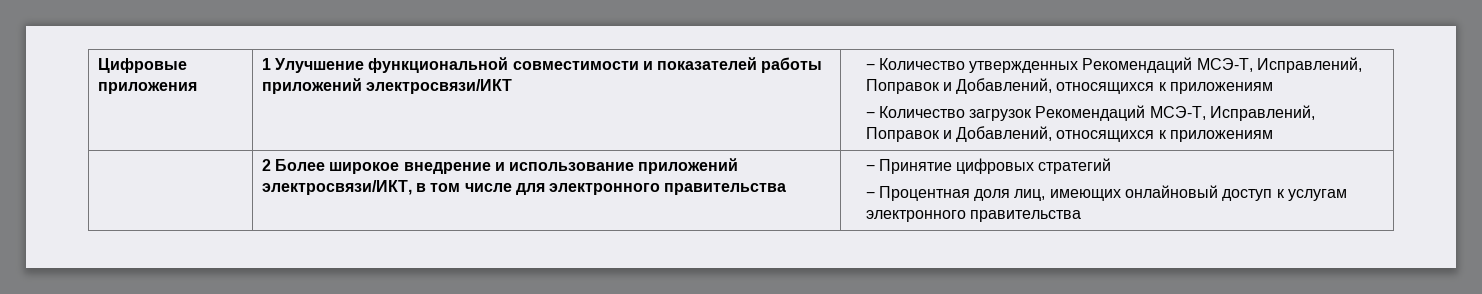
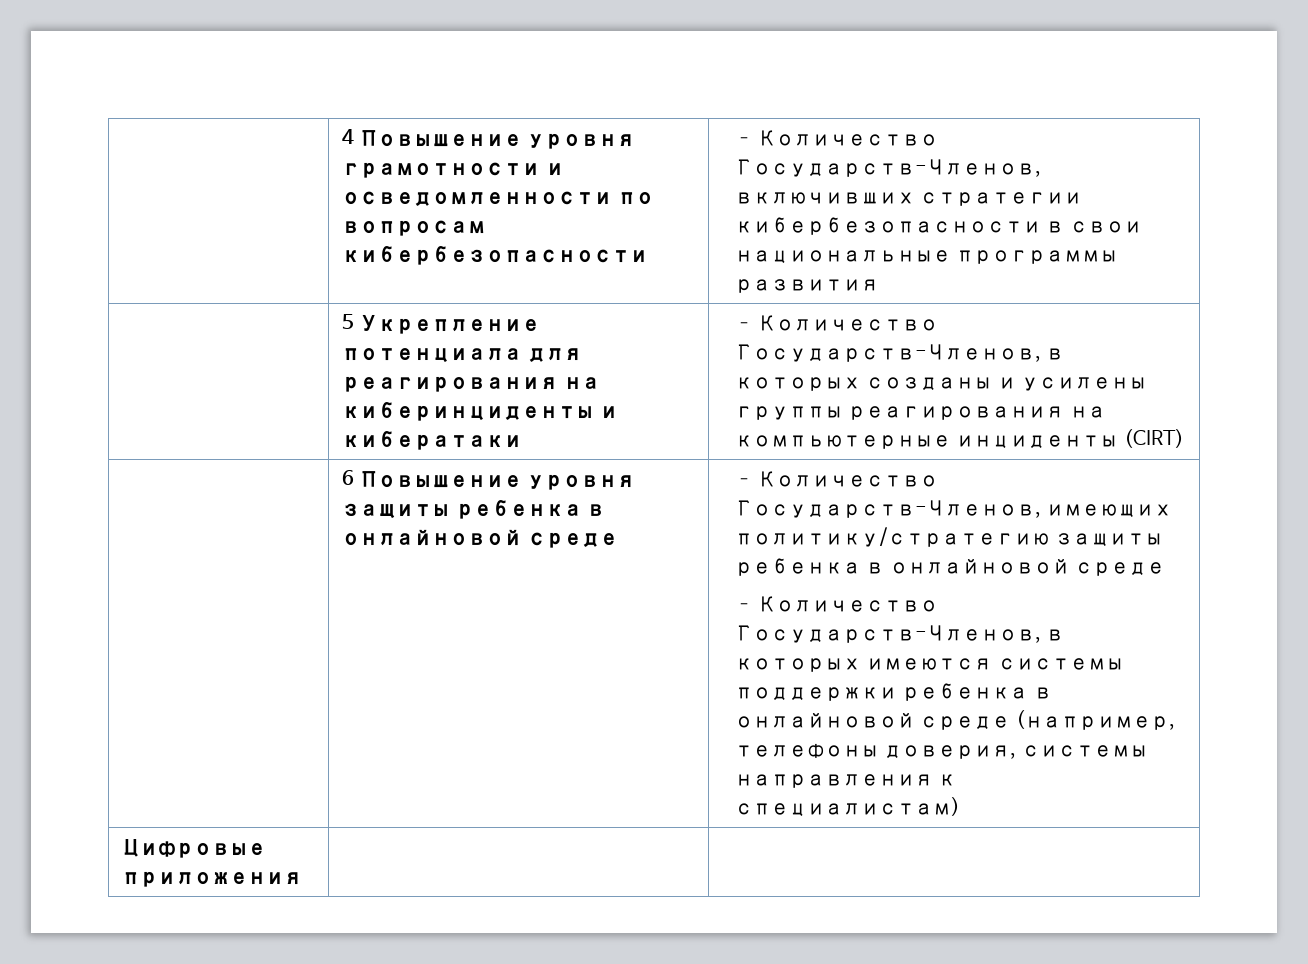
[97,58,187,73] [97,82,197,94] [261,57,823,73] [261,78,512,94] [865,57,1363,73] [865,78,1274,94] [865,105,1316,121] [865,126,1274,142] [261,158,739,174] [261,180,787,195] [865,158,1112,174] [865,185,1348,201] [865,210,1081,222] Цифровые приложения | 1 Улучшение функциональной совместимости и показателей работы приложений электросвязи/ИКТ | − Количество утвержденных Рекомендаций МСЭ-Т, Исправлений, Поправок и Добавлений, относящихся к приложениям // − Количество загрузок Рекомендаций МСЭ-Т, Исправлений, Поправок и Добавлений, относящихся к приложениям // | 2 Более широкое внедрение и использование приложений электросвязи/ИКТ, в том числе для электронного правительства | − Принятие цифровых стратегий // − Процентная доля лиц, имеющих онлайновый доступ к услугам электронного правительства -> [342,129,635,149] [342,162,564,178] [342,191,654,206] [342,220,487,236] [342,245,649,265] [735,130,939,146] [735,159,1042,177] [735,192,1083,206] [735,217,1142,235] [735,250,1119,264] [735,279,880,293] [342,314,540,334] [342,348,582,363] [342,376,600,392] [342,401,618,421] [342,430,523,450] [735,315,939,331] [735,344,1065,362] [735,377,1147,391] [735,406,1106,420] [735,429,1184,449] [342,470,635,490] [342,499,605,519] [342,529,618,548] [735,471,939,487] [735,500,1173,518] [735,527,1164,547] [735,558,1165,576] [735,596,939,612] [735,625,1065,643] [735,658,1124,672] [735,683,1052,701] [735,710,1175,730] [735,743,1148,759] [735,774,957,788] [735,797,961,817] [122,839,267,858] [122,871,303,887] | 4 Повышение уровня грамотности и осведомленности по вопросам кибербезопасности | – Количество Государств-Членов, включивших стратегии кибербезопасности в свои национальные программы развития // | 5 Укрепление потенциала для реагирования на киберинциденты и кибератаки | – Количество Государств-Членов, в которых созданы и усилены группы реагирования на компьютерные инциденты (CIRT) // | 6 Повышение уровня защиты ребенка в онлайновой среде | – Количество Государств-Членов, имеющих политику/стратегию защиты ребенка в онлайновой среде // – Количество Государств-Членов, в которых имеются системы поддержки ребенка в онлайновой среде (например, телефоны доверия, системы направления к специалистам) // Цифровые приложения | |

